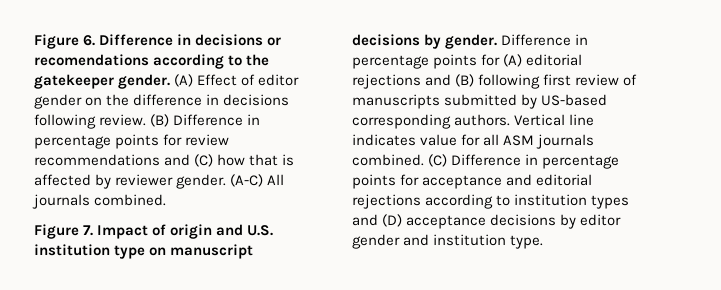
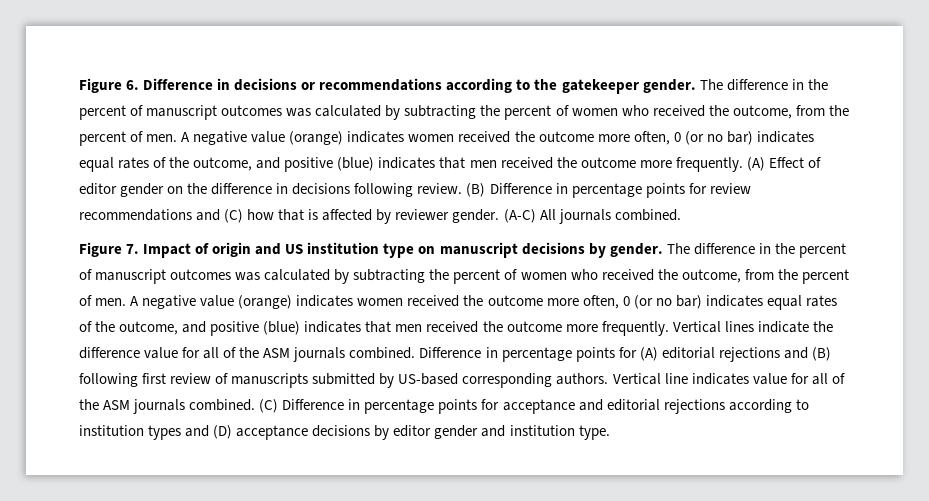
[34,54,149,66] recomendations -> [319,78,443,91] recommendations
(171, 81) none -> [699,79,828,91] [79,105,849,120] [79,131,814,146] [79,157,743,172] The difference in the percent of manuscript outcomes was calculated by subtracting the percent of women who received the outcome, from the percent of men. A negative value (orange) indicates women received the outcome more often, 0 (or no bar) indicates equal rates of the outcome, and positive (blue) indicates that men received the outcome more frequently.
[247,225,274,236] U.S. -> [285,244,304,254] US
(498, 41) none -> [666,243,846,258] [79,269,849,284] [79,295,837,310] [79,321,833,336] [79,347,416,362] The difference in the percent of manuscript outcomes was calculated by subtracting the percent of women who received the outcome, from the percent of men. A negative value (orange) indicates women received the outcome more often, 0 (or no bar) indicates equal rates of the outcome, and positive (blue) indicates that men received the outcome more frequently. Vertical lines indicate the difference value for all of the ASM journals combined.
(500, 140) none -> [831,373,845,384] [79,399,99,410] of the

